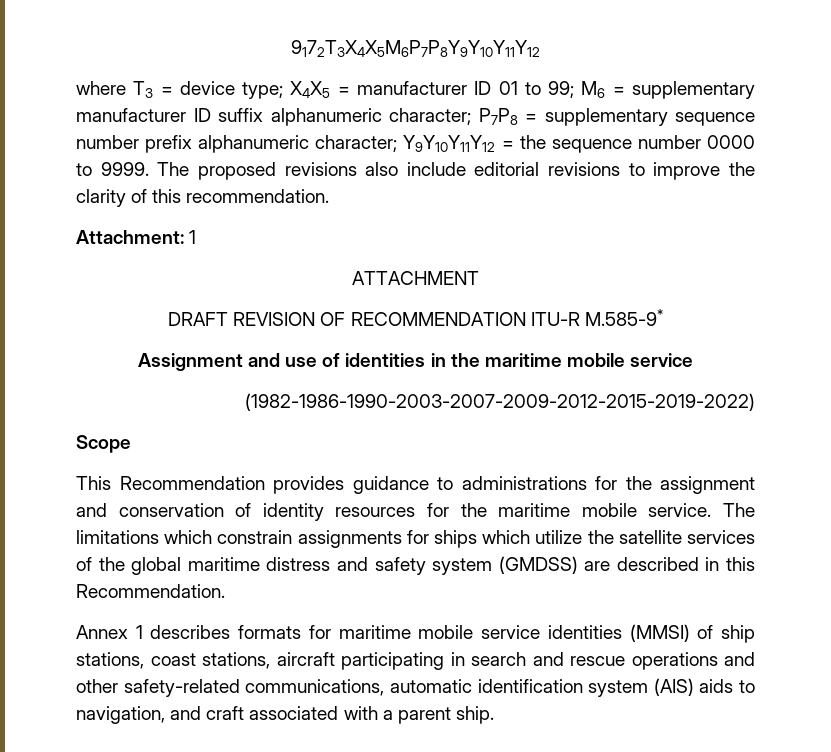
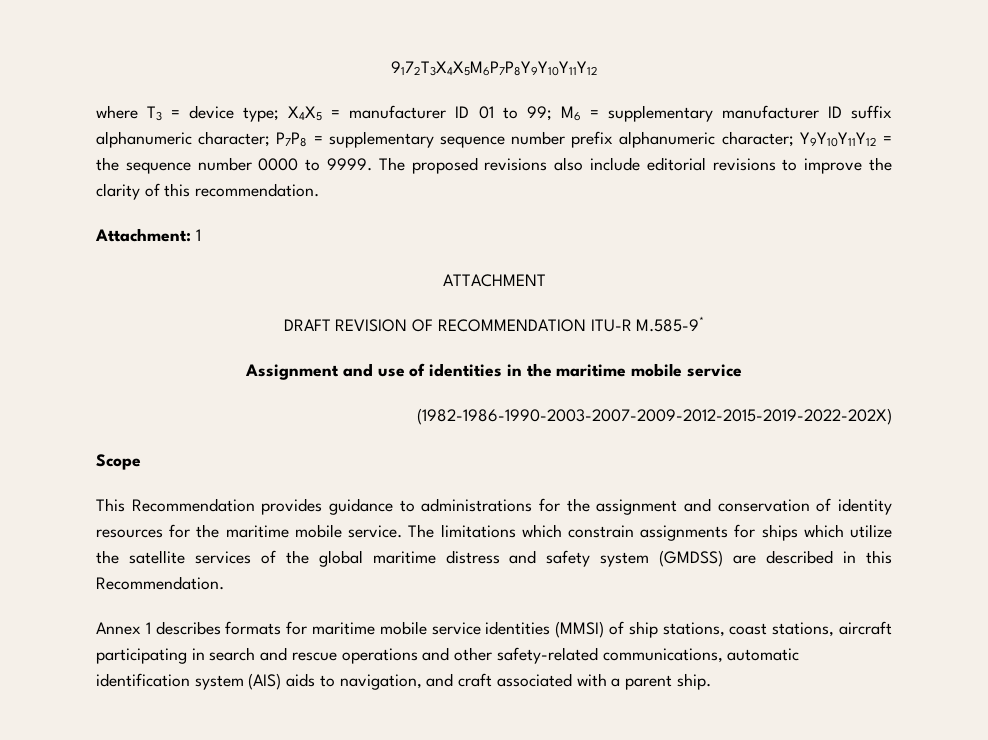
[245,393,755,411] (1982-1986-1990-2003-2007-2009-2012-2015-2019-2022) -> [417,408,892,425] (1982-1986-1990-2003-2007-2009-2012-2015-2019-2022-202X)

